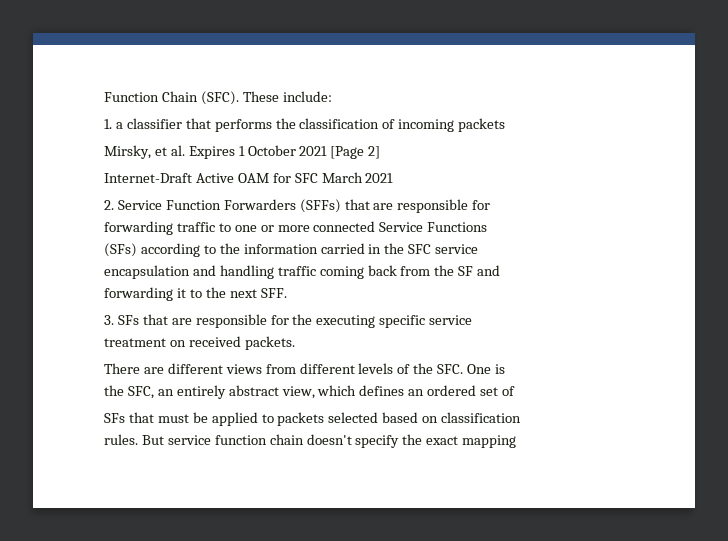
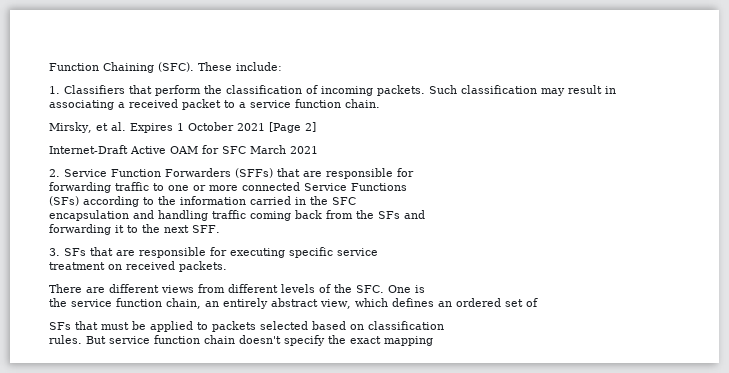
[104,91,198,102] Function Chain -> [49,62,154,73] Function Chaining
[115,118,506,132] a classifier that performs the classification of incoming packets -> [64,85,616,96] [49,99,380,110] Classifiers that perform the classification of incoming packets. Such classification may result in associating a received packet to a service function chain.
[435,244,479,254] service -> (356, 201) none
[458,266,474,276] SF -> [378,211,400,219] SFs
[292,314,313,325] the -> (227, 251) none
[127,386,154,399] SFC, -> [71,298,201,309] service function chain,

